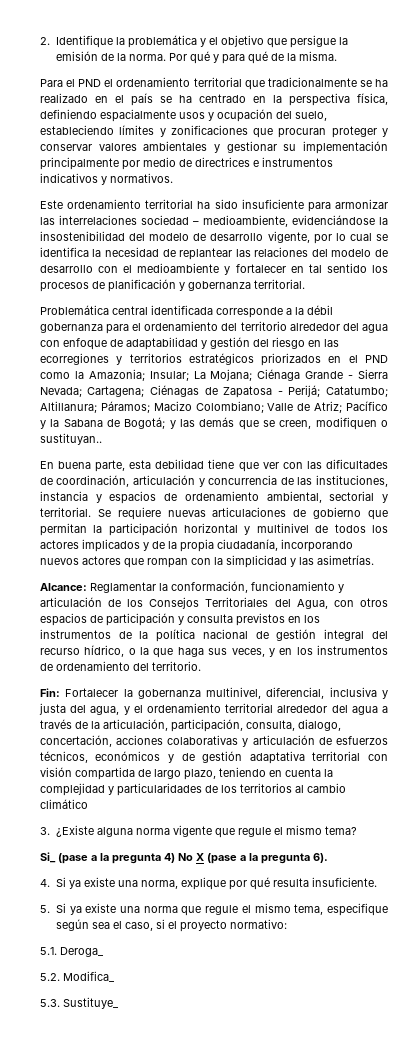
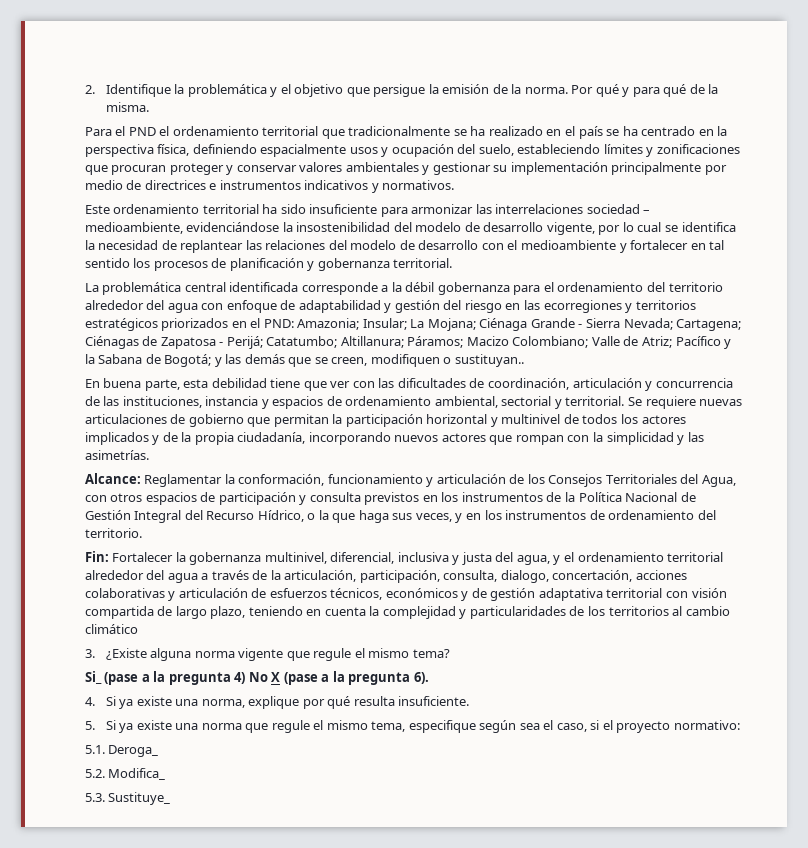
[39,305,109,315] Problemática -> [84,282,182,295] La problemática
[364,355,388,363] [39,371,84,379] PND como la -> [263,319,294,328] PND:
[156,629,389,642] [39,645,125,657] política nacional de gestión integral del recurso hídrico, -> [578,492,696,502] [84,510,304,523] Política Nacional de Gestión Integral del Recurso Hídrico,

